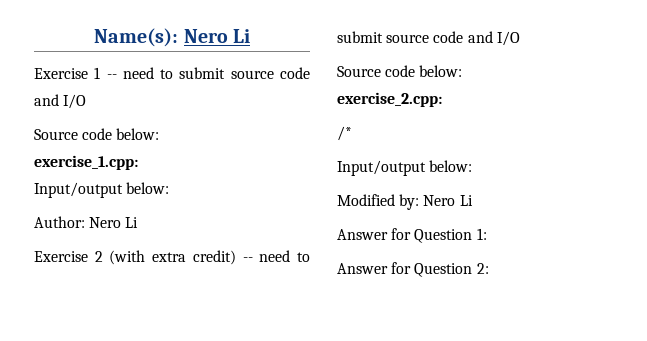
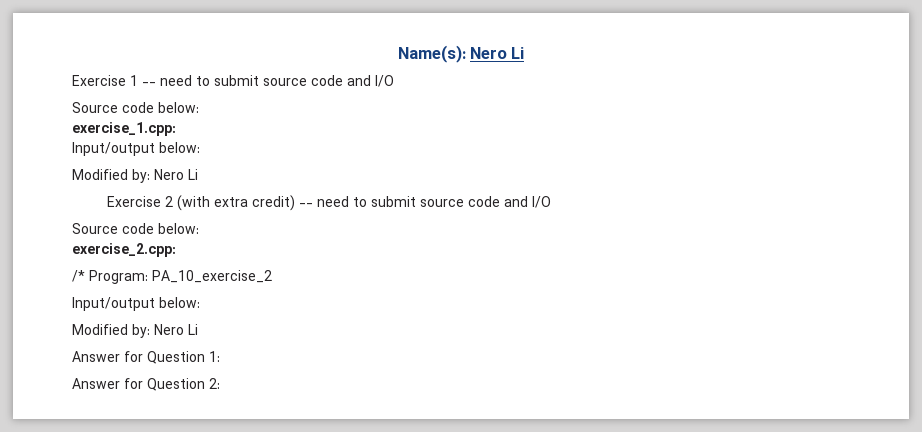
[34,216,85,228] Author: -> [72,169,150,183] Modified by:
(352, 133) none -> [89,270,272,284] Program: PA_10_exercise_2

